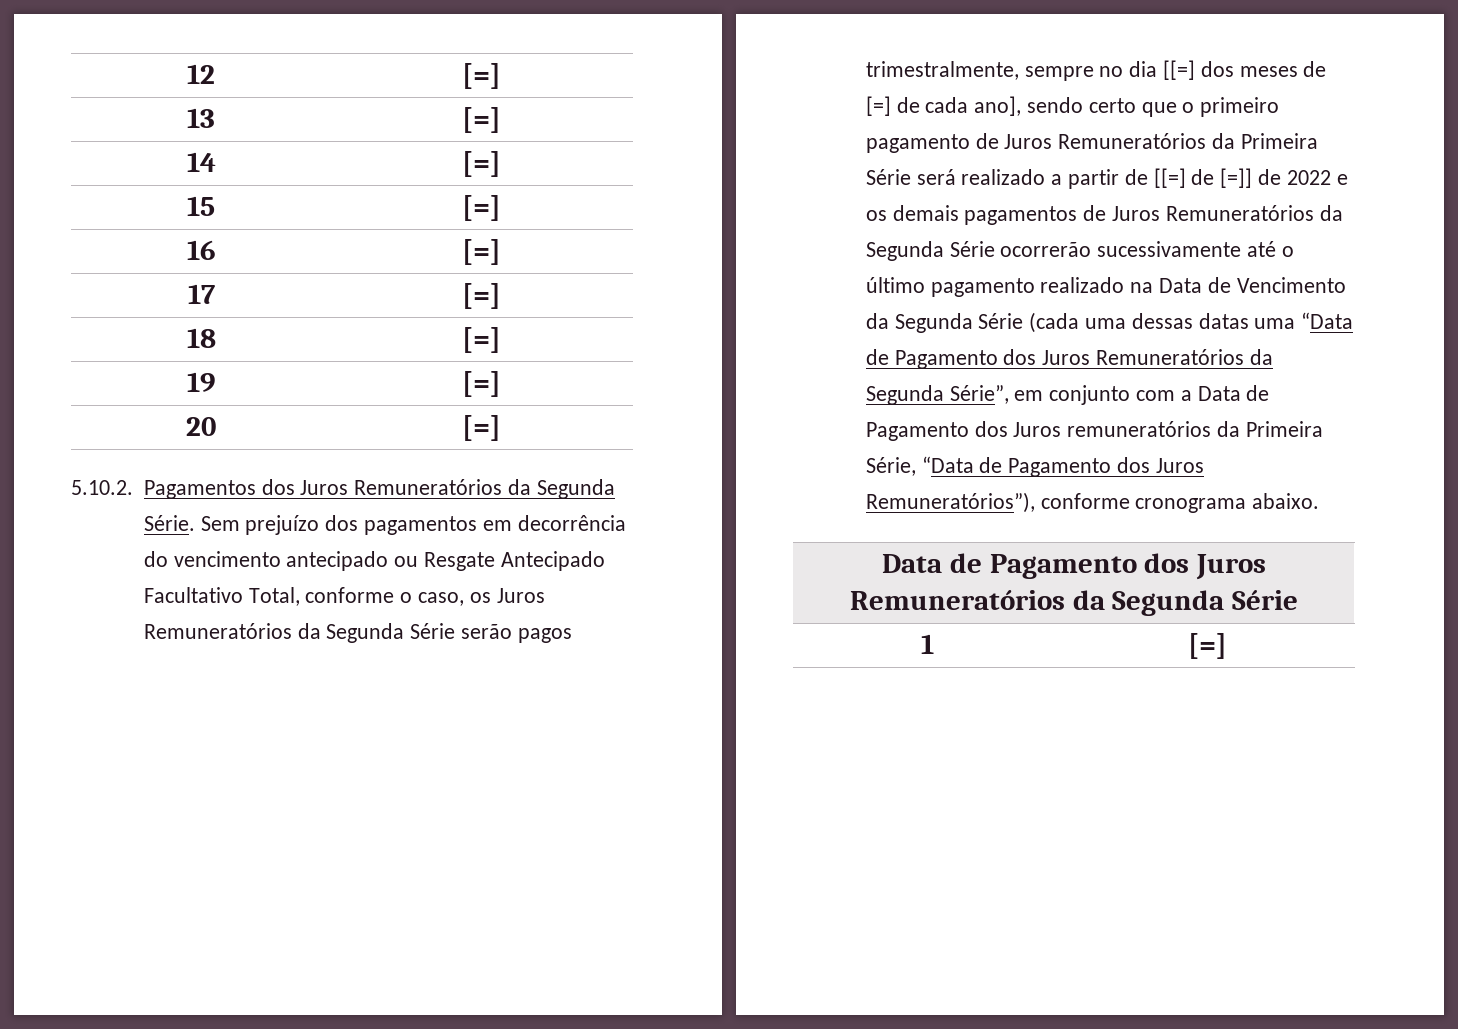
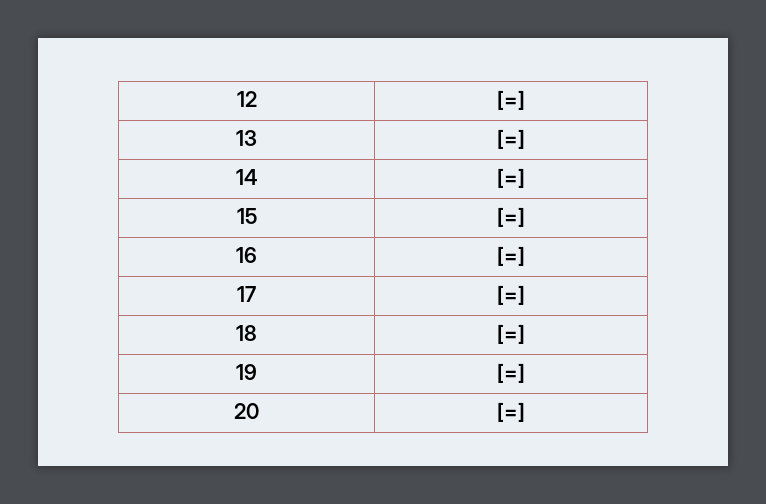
[71,479,615,499] [143,515,626,535] [143,551,605,571] [143,587,545,606] [143,623,572,643] [865,60,1327,81] [865,96,1280,117] [865,133,1318,153] [865,168,1348,189] [865,205,1343,225] [865,241,1294,261] [865,277,1346,297] [865,312,1354,333] [865,349,1273,369] [865,385,1270,405] [865,421,1323,441] [865,456,1204,477] [865,492,1320,513] [881,553,1267,580] [849,590,1299,616] [920,634,934,654] [1188,633,1227,659] // 5.10.2. Pagamentos dos Juros Remuneratórios da Segunda Série. Sem prejuízo dos pagamentos em decorrência do vencimento antecipado ou Resgate Antecipado Facultativo Total, conforme o caso, os Juros Remuneratórios da Segunda Série serão pagos trimestralmente, sempre no dia [[=] dos meses de [=] de cada ano], sendo certo que o primeiro pagamento de Juros Remuneratórios da Primeira Série será realizado a partir de [[=] de [=]] de 2022 e os demais pagamentos de Juros Remuneratórios da Segunda Série ocorrerão sucessivamente até o último pagamento realizado na Data de Vencimento da Segunda Série (cada uma dessas datas uma “Data de Pagamento dos Juros Remuneratórios da Segunda Série”, em conjunto com a Data de Pagamento dos Juros remuneratórios da Primeira Série, “Data de Pagamento dos Juros Remuneratórios”), conforme cronograma abaixo. // Data de Pagamento dos Juros Remuneratórios da Segunda Série // 1 | [=] -> (525, 412) none

